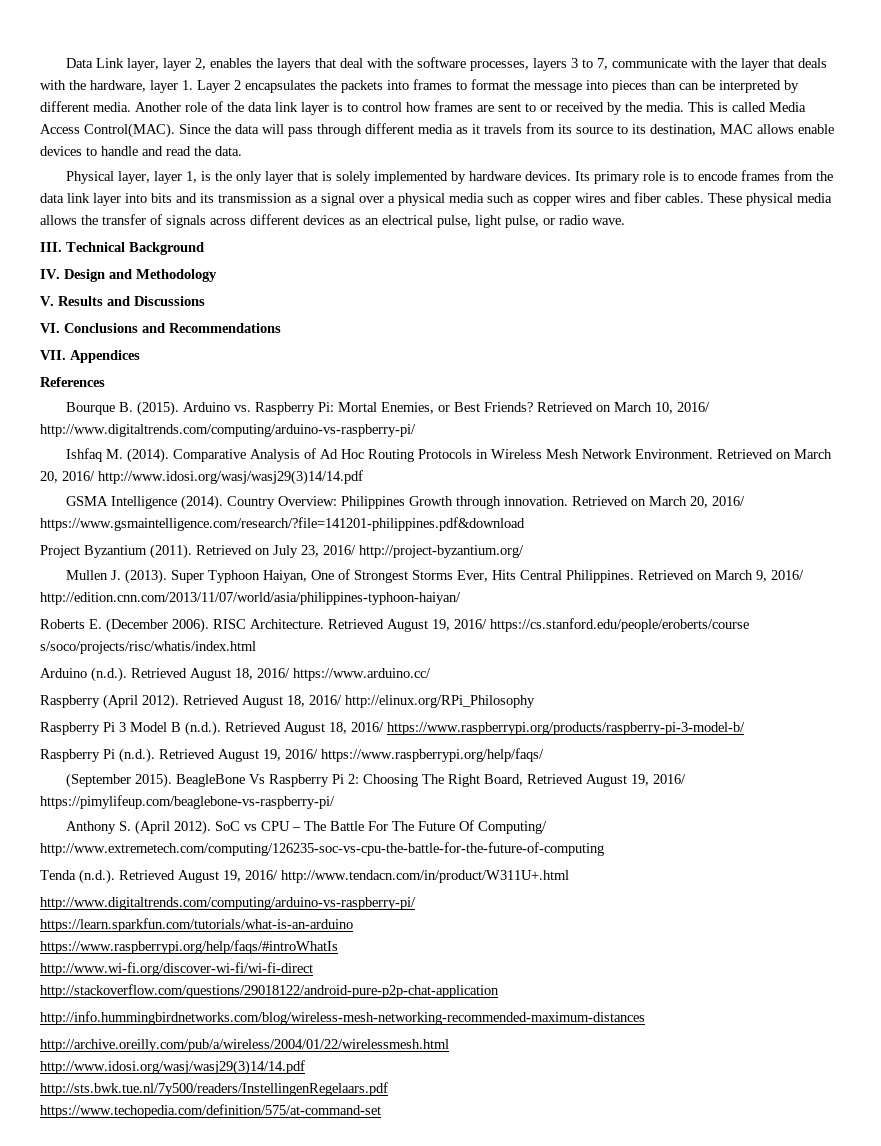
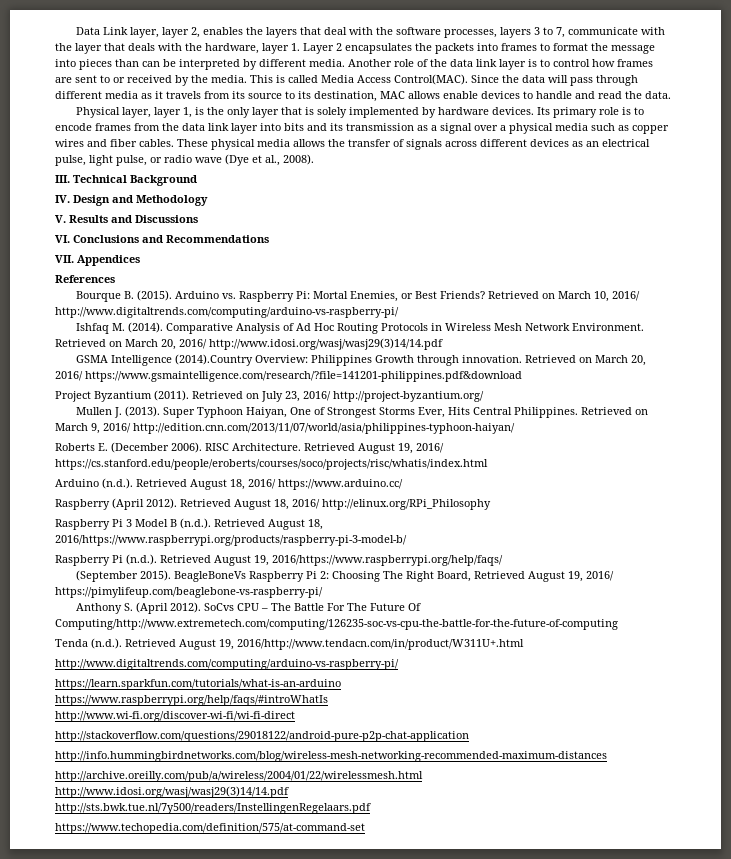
[592,218,625,225] wave. -> [195,154,314,166] wave (Dye et al., 2008).
[181,495,276,510] (2014). Country -> [175,354,254,366] (2014).Country
[490,618,749,632] [40,641,256,654] https://cs.stanford.edu/people/eroberts/course s/soco/projects/risc/whatis/index.html -> [55,459,488,470] https://cs.stanford.edu/people/eroberts/courses/soco/projects/risc/whatis/index.html
[351,722,745,735] 2016/ https://www.raspberrypi.org/products/raspberry-pi-3-model-b/ -> [55,535,407,546] 2016/https://www.raspberrypi.org/products/raspberry-pi-3-model-b/
[285,748,544,762] 2016/ https://www.raspberrypi.org/help/faqs/ -> [272,555,503,566] 2016/https://www.raspberrypi.org/help/faqs/
[176,774,266,787] BeagleBone Vs -> [174,571,247,582] BeagleBoneVs
[215,821,258,831] SoC vs -> [204,603,235,611] SoCvs
[478,821,548,834] [40,842,604,856] Computing/ http://www.extremetech.com/computing/126235-soc-vs-cpu-the-battle-for-the-future-of-computing -> [55,619,618,630] Computing/http://www.extremetech.com/computing/126235-soc-vs-cpu-the-battle-for-the-future-of-computing
[245,870,569,883] 2016/ http://www.tendacn.com/in/product/W311U+.html -> [237,639,524,650] 2016/http://www.tendacn.com/in/product/W311U+.html

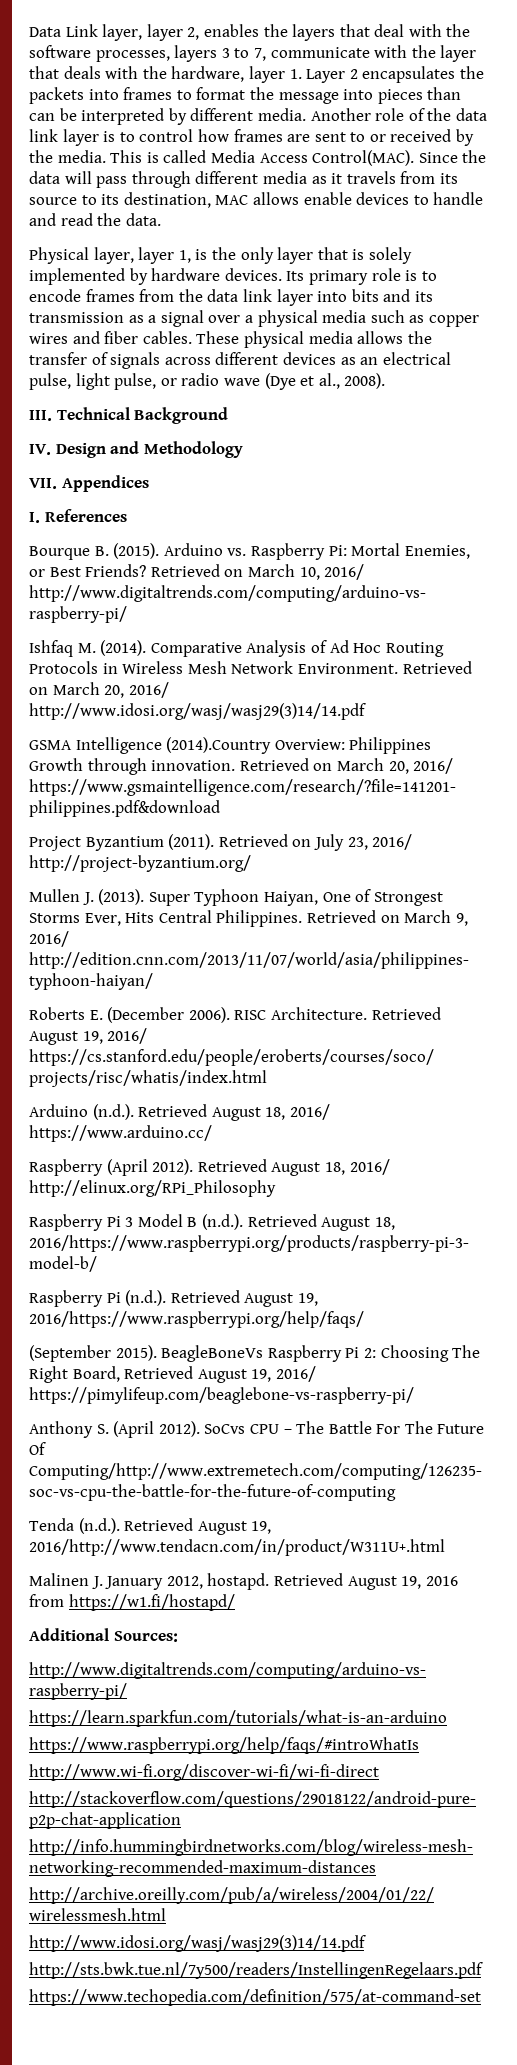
[55,215,198,223] [55,235,269,243] // V. Results and Discussions // VI. Conclusions and Recommendations -> (243, 449) none
(140, 260) none -> [29,512,40,523] I.
(524, 644) none -> [29,1573,458,1590] [29,1594,235,1611] [29,1628,178,1642] // Malinen J. January 2012, hostapd. Retrieved August 19, 2016 from https://w1.fi/hostapd/ // Additional Sources:

